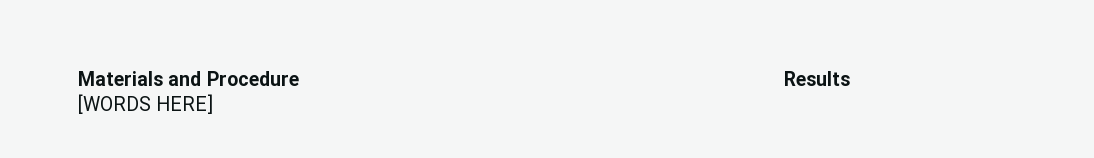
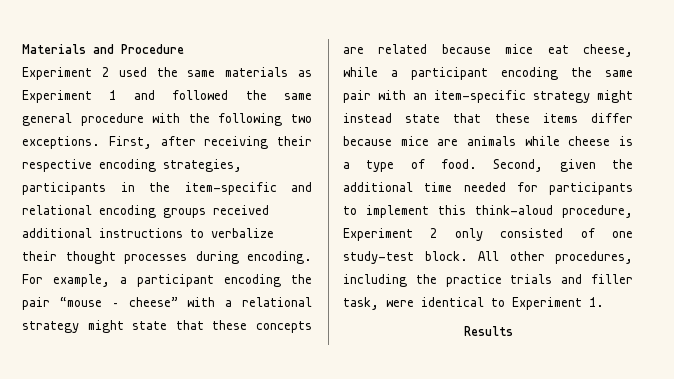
[78,94,214,114] [WORDS HERE] -> [22,67,312,80] [22,90,312,103] [22,113,312,126] [22,136,312,149] [22,159,242,172] [22,182,312,195] [22,205,269,218] [22,228,274,238] [22,251,312,264] [22,274,312,287] [22,297,312,310] [22,320,312,333] [343,44,633,57] [343,67,633,80] [343,90,633,103] [343,113,633,123] [343,136,633,146] [343,159,633,172] [343,182,633,195] [343,205,633,218] [343,228,633,241] [343,251,633,264] [343,274,633,287] [343,297,604,310] Experiment 2 used the same materials as Experiment 1 and followed the same general procedure with the following two exceptions. First, after receiving their respective encoding strategies, participants in the item-specific and relational encoding groups received additional instructions to verbalize their thought processes during encoding. For example, a participant encoding the pair “mouse – cheese” with a relational strategy might state that these concepts are related because mice eat cheese, while a participant encoding the same pair with an item-specific strategy might instead state that these items differ because mice are animals while cheese is a type of food. Second, given the additional time needed for participants to implement this think-aloud procedure, Experiment 2 only consisted of one study-test block. All other procedures, including the practice trials and filler task, were identical to Experiment 1.

